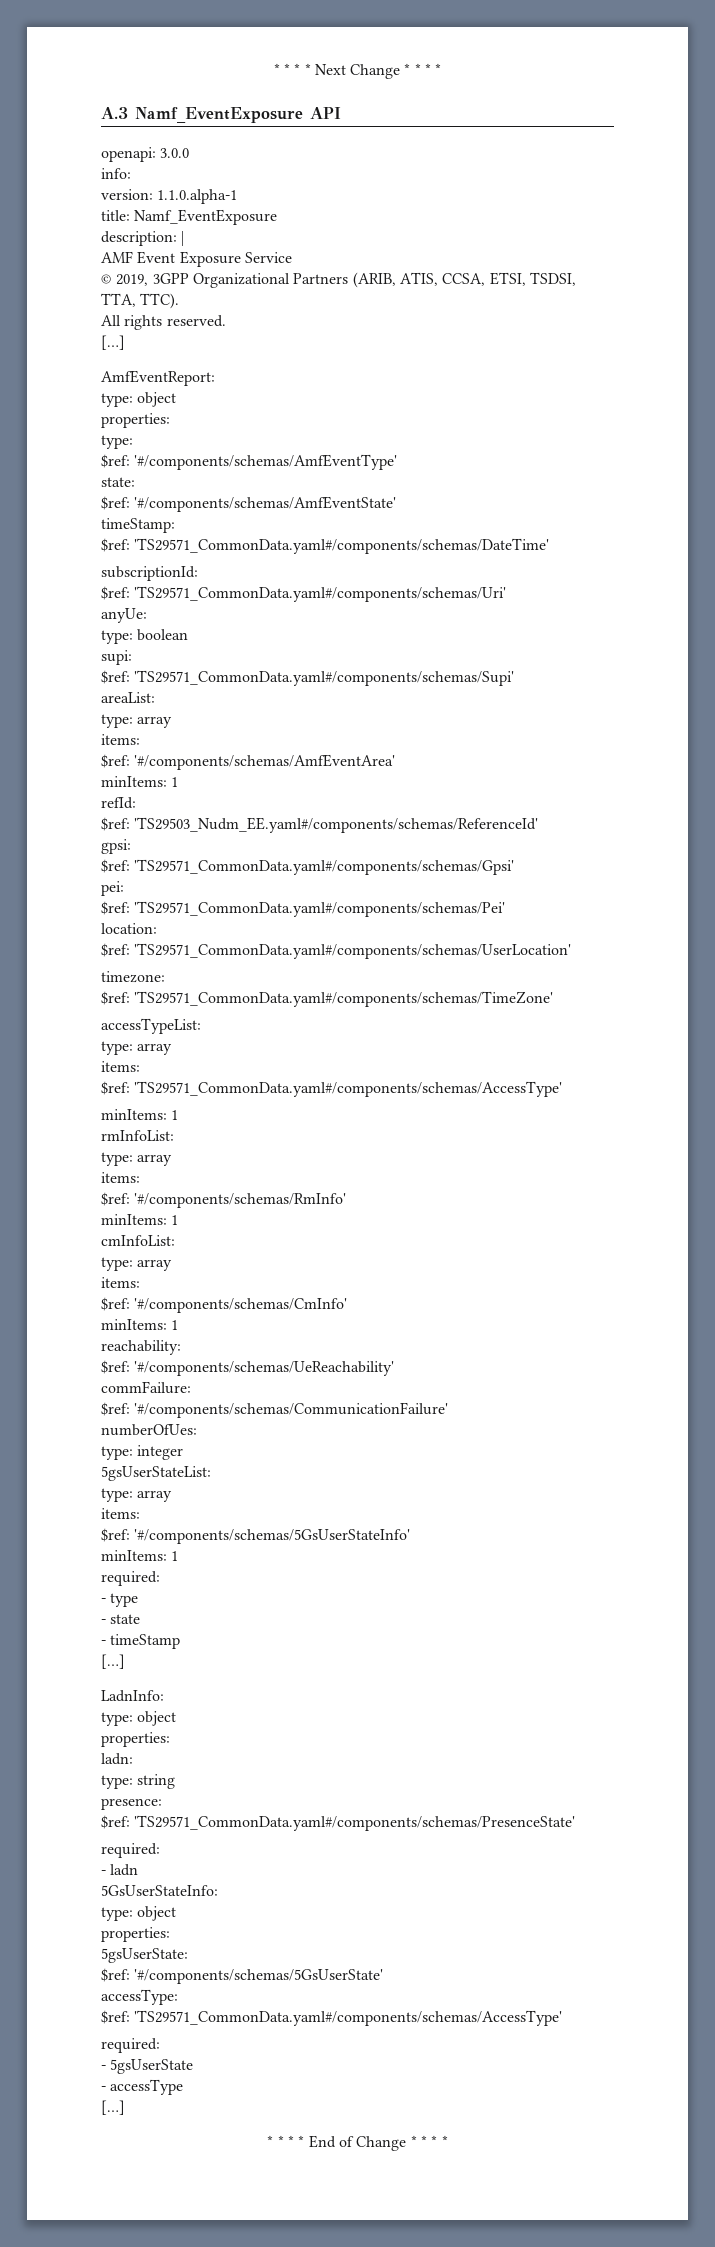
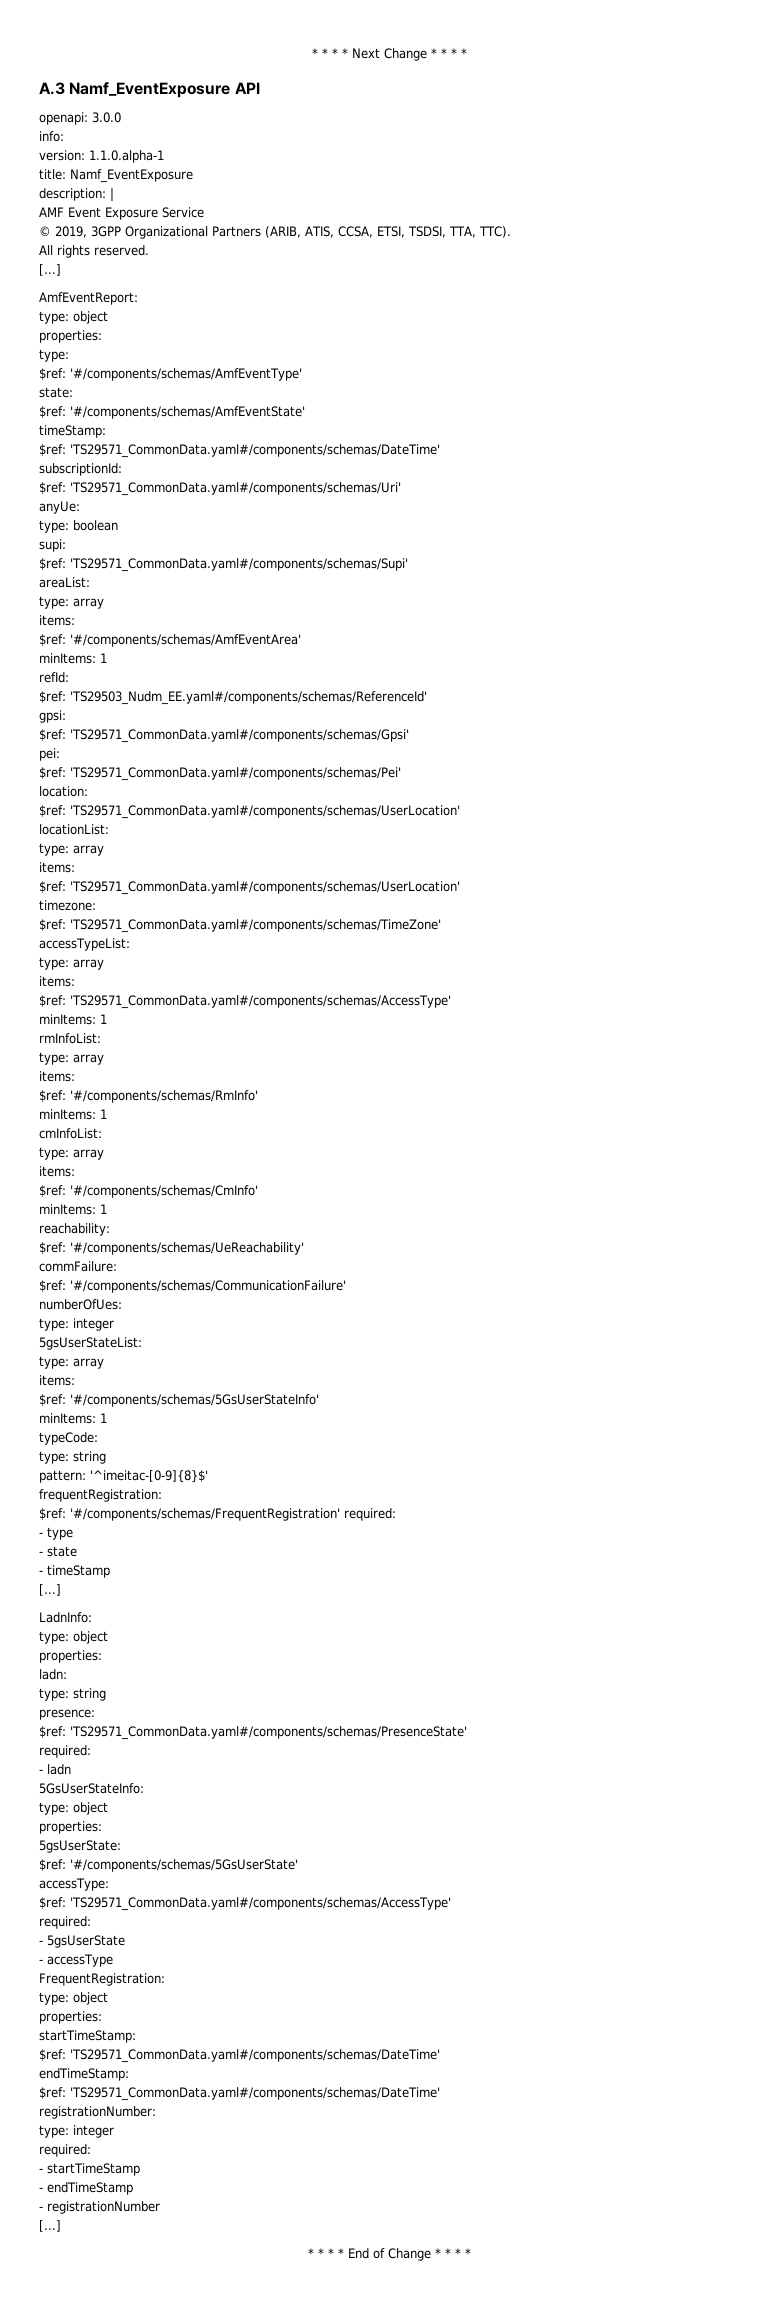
(572, 951) none -> [39,824,109,835] [39,843,104,856] [39,862,75,873] [39,881,460,895] // locationList: // type: array // items: // $ref: 'TS29571_CommonData.yaml#/components/schemas/UserLocation'
(179, 1556) none -> [39,1432,98,1445] [39,1451,106,1464] [39,1470,208,1483] [39,1489,162,1502] [39,1508,340,1521] typeCode: // type: string // pattern: '^imeitac-[0-9]{8}$' // frequentRegistration: // $ref: '#/components/schemas/FrequentRegistration'
(184, 2087) none -> [39,1973,165,1986] [39,1992,108,2005] [39,2011,102,2024] [39,2030,136,2043] [39,2049,440,2063] [39,2068,129,2081] [39,2087,440,2101] [39,2106,156,2119] [39,2125,114,2138] [39,2144,91,2157] [39,2163,140,2176] [39,2182,133,2195] [39,2201,160,2214] // FrequentRegistration: // type: object // properties: // startTimeStamp: // $ref: 'TS29571_CommonData.yaml#/components/schemas/DateTime' // endTimeStamp: // $ref: 'TS29571_CommonData.yaml#/components/schemas/DateTime' // registrationNumber: // type: integer // required: // - startTimeStamp // - endTimeStamp // - registrationNumber

